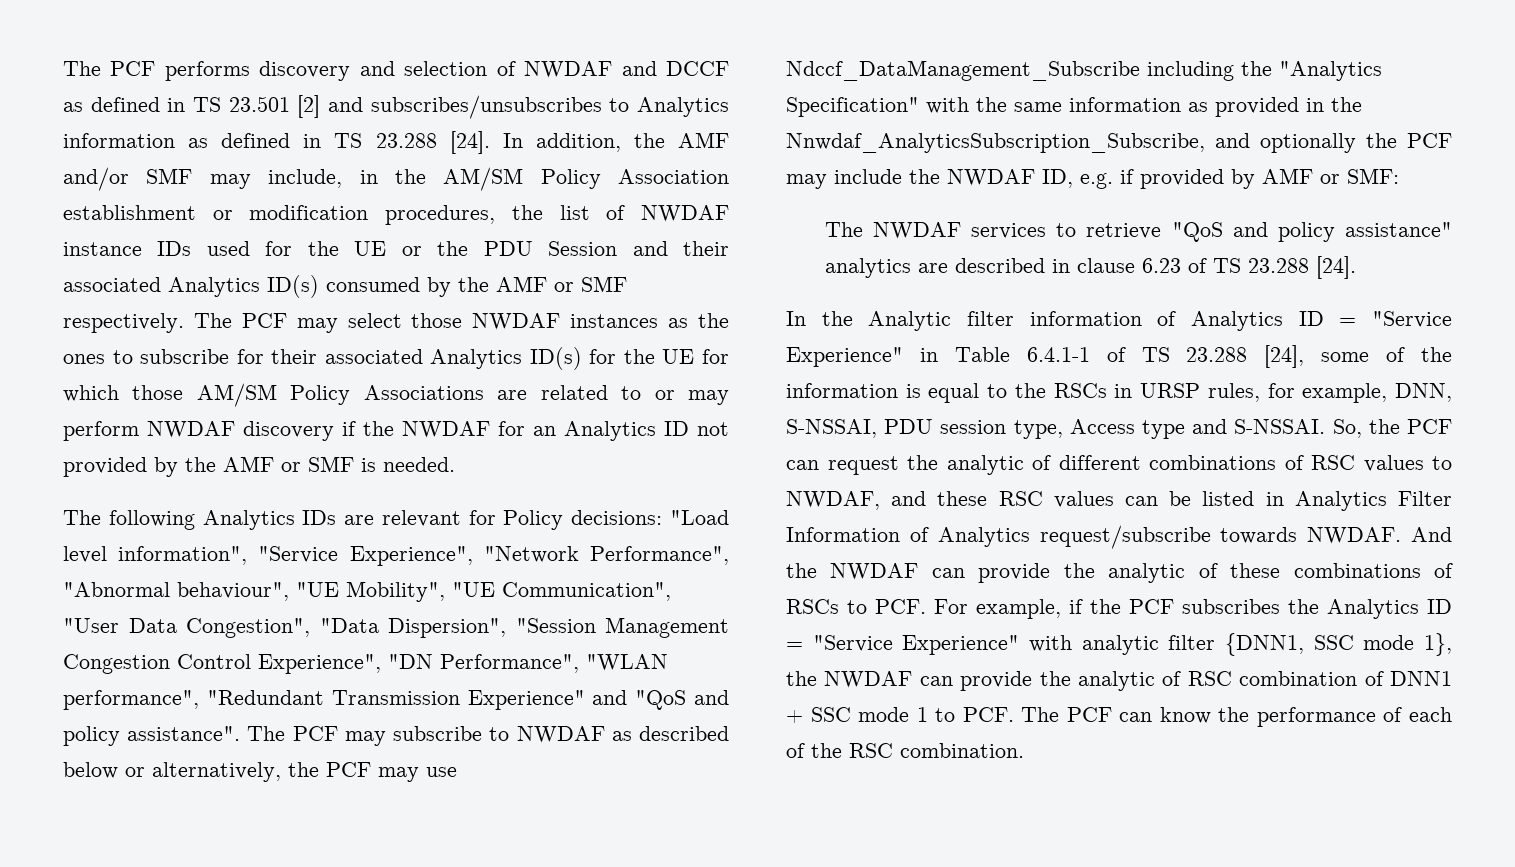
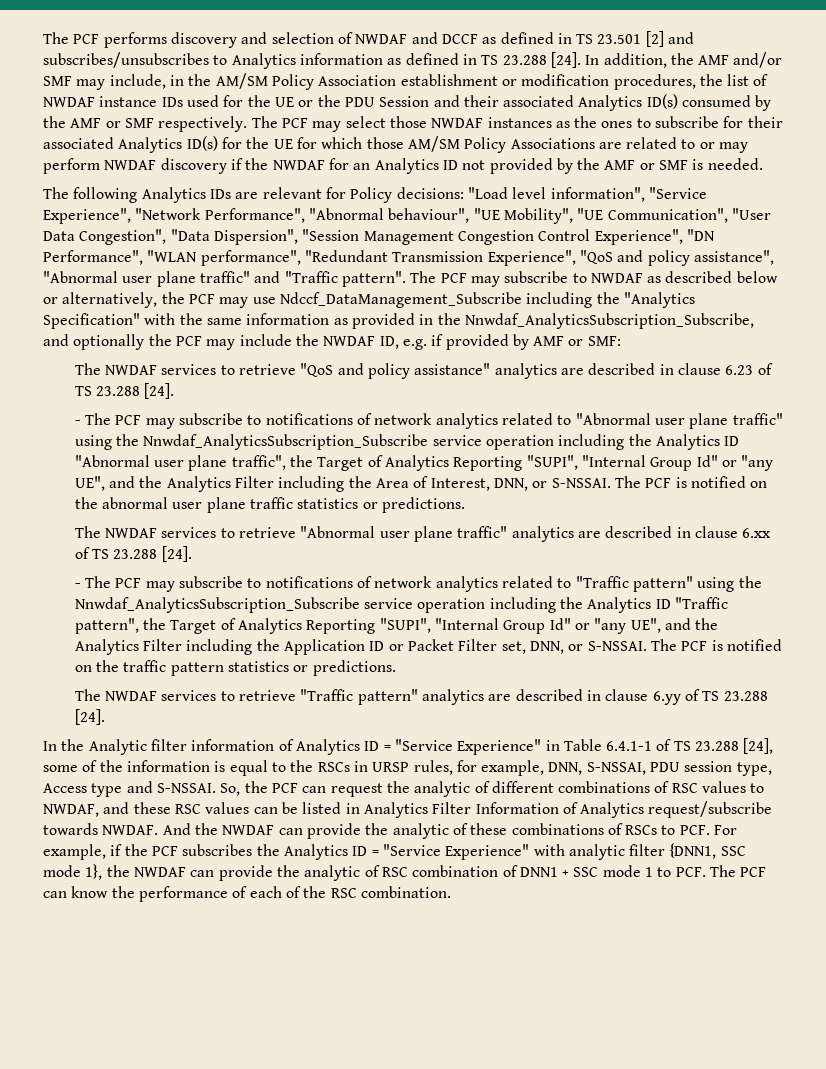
[467,690,730,710] [63,726,241,746] Experience" and "QoS and policy assistance". -> [487,250,774,266] [43,271,406,287] Experience", "QoS and policy assistance", "Abnormal user plane traffic" and "Traffic pattern".
(1356, 267) none -> [74,413,783,429] [74,434,740,450] [74,455,774,471] [74,476,768,492] [74,497,466,513] [74,526,772,542] [74,546,192,562] [74,576,762,592] [74,597,729,613] [74,618,719,634] [74,639,782,655] [74,660,396,676] [74,689,768,705] [74,709,105,725] // - The PCF may subscribe to notifications of network analytics related to "Abnormal user plane traffic" using the Nnwdaf_AnalyticsSubscription_Subscribe service operation including the Analytics ID "Abnormal user plane traffic", the Target of Analytics Reporting "SUPI", "Internal Group Id" or "any UE", and the Analytics Filter including the Area of Interest, DNN, or S-NSSAI. The PCF is notified on the abnormal user plane traffic statistics or predictions. // The NWDAF services to retrieve "Abnormal user plane traffic" analytics are described in clause 6.xx of TS 23.288 [24]. // - The PCF may subscribe to notifications of network analytics related to "Traffic pattern" using the Nnwdaf_AnalyticsSubscription_Subscribe service operation including the Analytics ID "Traffic pattern", the Target of Analytics Reporting "SUPI", "Internal Group Id" or "any UE", and the Analytics Filter including the Application ID or Packet Filter set, DNN, or S-NSSAI. The PCF is notified on the traffic pattern statistics or predictions. // The NWDAF services to retrieve "Traffic pattern" analytics are described in clause 6.yy of TS 23.288 [24].

